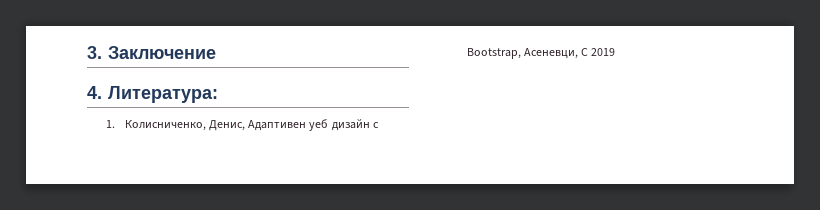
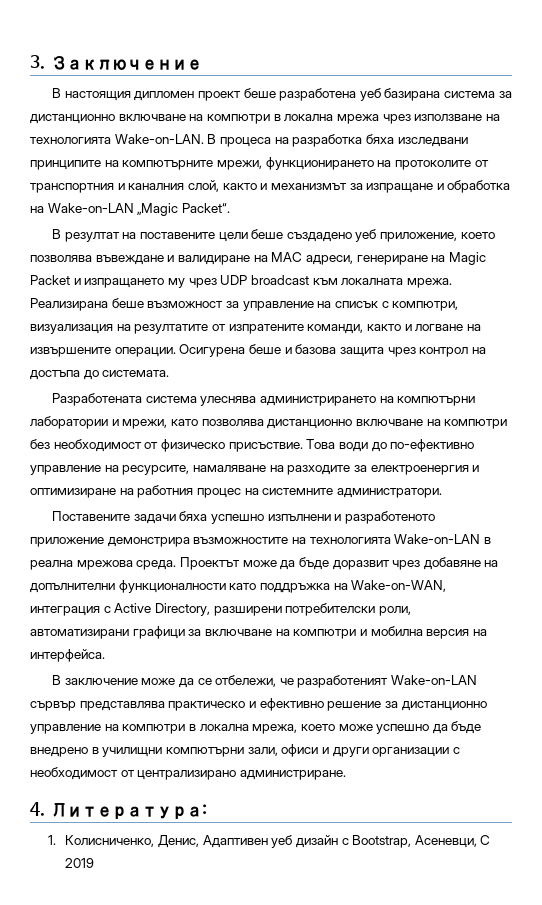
(216, 52) none -> [51,88,512,101] [30,114,500,124] [30,134,468,147] [30,157,489,170] [30,180,511,193] [30,203,230,216] [51,229,495,242] [30,252,486,265] [30,275,452,288] [30,298,459,311] [30,324,481,334] [30,344,486,357] [30,370,170,380] [51,393,476,406] [30,416,508,429] [30,439,475,452] [30,465,480,475] [30,485,442,498] [51,511,435,524] [30,534,491,547] [30,557,499,570] [30,580,447,593] [30,603,411,616] [30,626,487,639] [30,649,105,662] [51,675,478,688] [30,698,487,711] [30,721,482,734] [30,744,460,757] [30,767,346,780] // В настоящия дипломен проект беше разработена уеб базирана система за дистанционно включване на компютри в локална мрежа чрез използване на технологията Wake-on-LAN. В процеса на разработка бяха изследвани принципите на компютърните мрежи, функционирането на протоколите от транспортния и каналния слой, както и механизмът за изпращане и обработка на Wake-on-LAN „Magic Packet“. // В резултат на поставените цели беше създадено уеб приложение, което позволява въвеждане и валидиране на MAC адреси, генериране на Magic Packet и изпращането му чрез UDP broadcast към локалната мрежа. Реализирана беше възможност за управление на списък с компютри, визуализация на резултатите от изпратените команди, както и логване на извършените операции. Осигурена беше и базова защита чрез контрол на достъпа до системата. // Разработената система улеснява администрирането на компютърни лаборатории и мрежи, като позволява дистанционно включване на компютри без необходимост от физическо присъствие. Това води до по-ефективно управление на ресурсите, намаляване на разходите за електроенергия и оптимизиране на работния процес на системните администратори. // Поставените задачи бяха успешно изпълнени и разработеното приложение демонстрира възможностите на технологията Wake-on-LAN в реална мрежова среда. Проектът може да бъде доразвит чрез добавяне на допълнителни функционалности като поддръжка на Wake-on-WAN, интеграция с Active Directory, разширени потребителски роли, автоматизирани графици за включване на компютри и мобилна версия на интерфейса. // В заключение може да се отбележи, че разработеният Wake-on-LAN сървър представлява практическо и ефективно решение за дистанционно управление на компютри в локална мрежа, което може успешно да бъде внедрено в училищни компютърни зали, офиси и други организации с необходимост от централизирано администриране.

